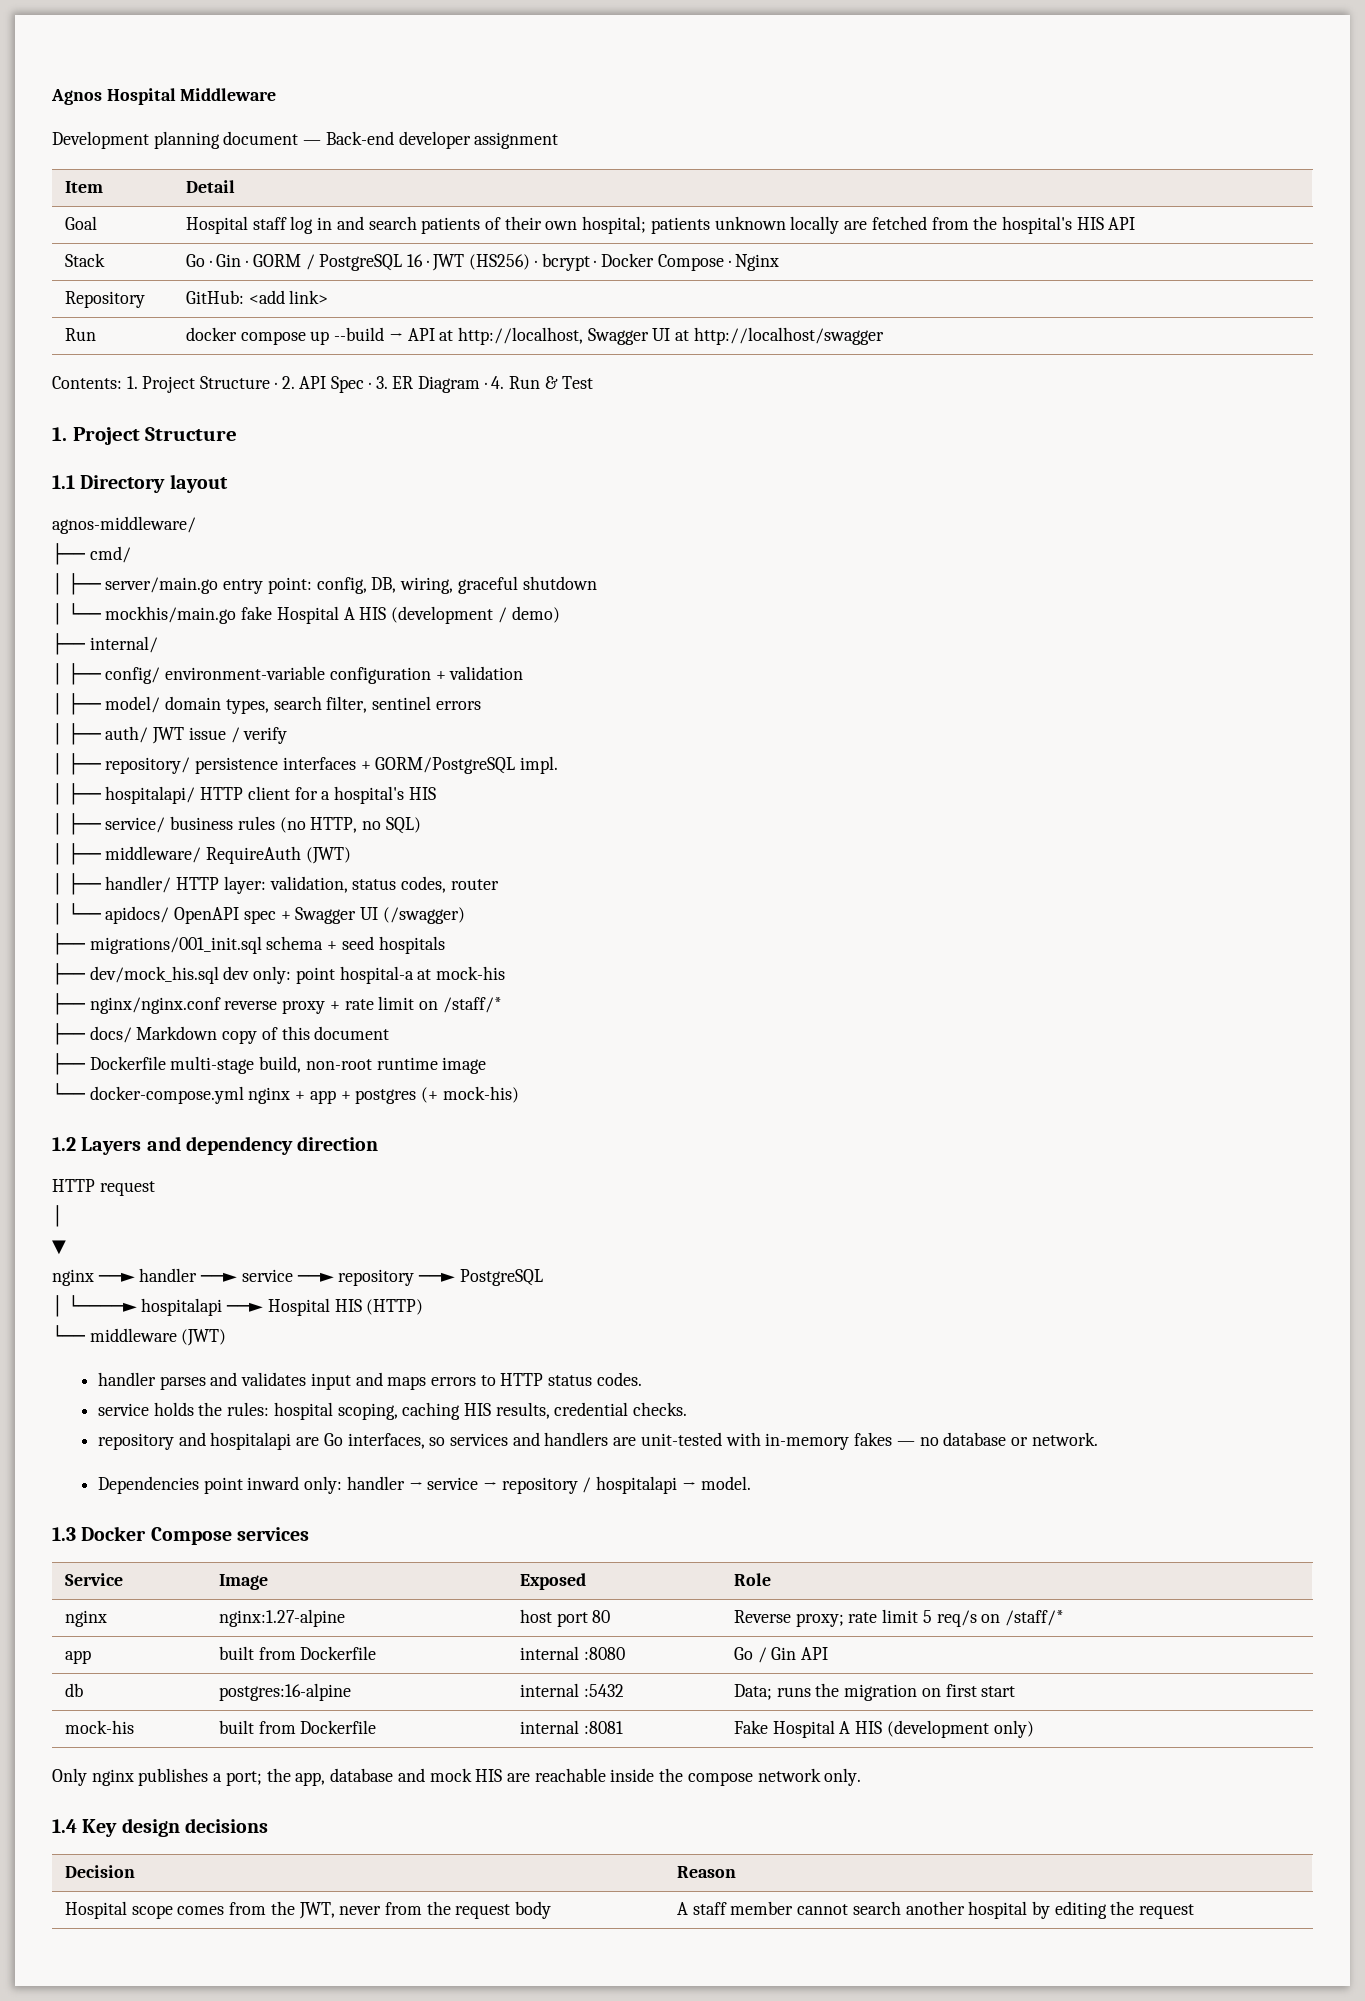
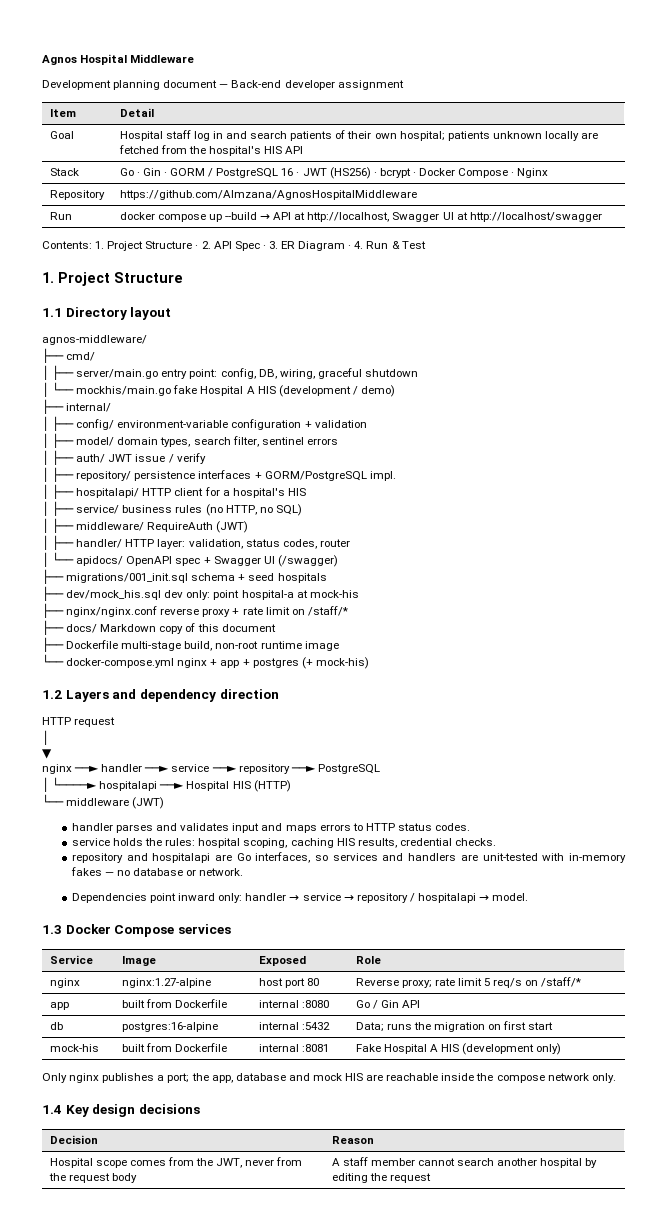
[185,290,329,304] GitHub: <add link> -> [119,190,417,200] https://github.com/Almzana/AgnosHospitalMiddleware

